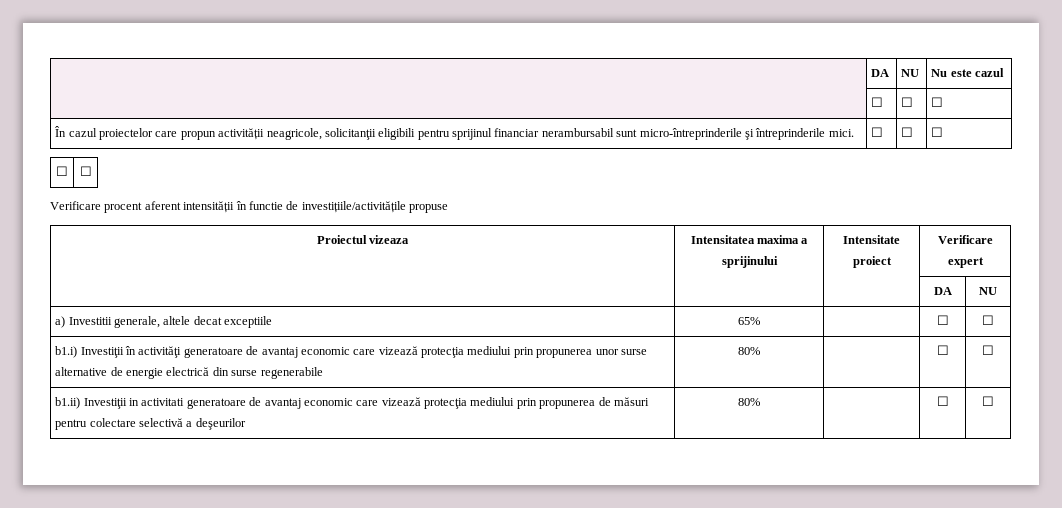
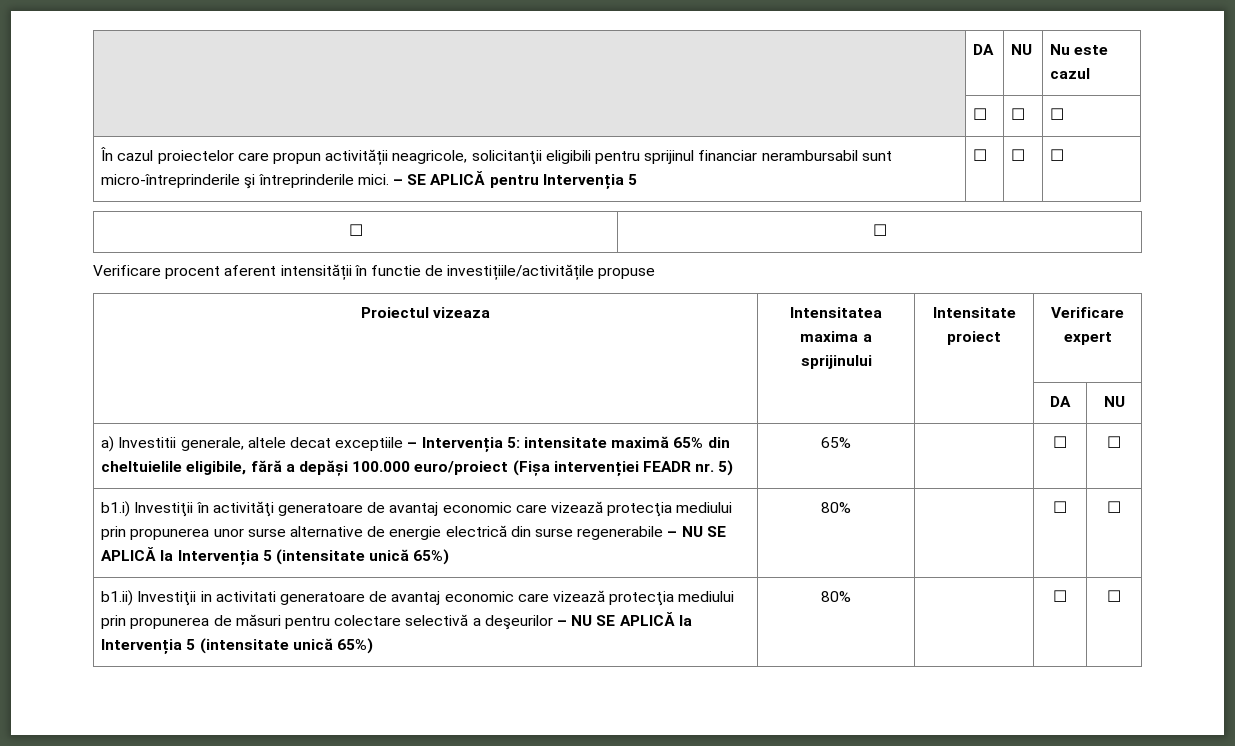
(854, 133) none -> [393,171,637,190] – SE APLICĂ pentru Intervenția 5
(273, 322) none -> [407,436,730,453] [101,460,734,477] – Intervenția 5: intensitate maximă 65% din cheltuielile eligibile, fără a depăși 100.000 euro/proiect (Fișa intervenției FEADR nr. 5)
(323, 373) none -> [667,526,726,537] [101,547,450,566] – NU SE APLICĂ la Intervenția 5 (intensitate unică 65%)
(246, 424) none -> [556,612,692,626] [101,638,374,655] – NU SE APLICĂ la Intervenția 5 (intensitate unică 65%)

